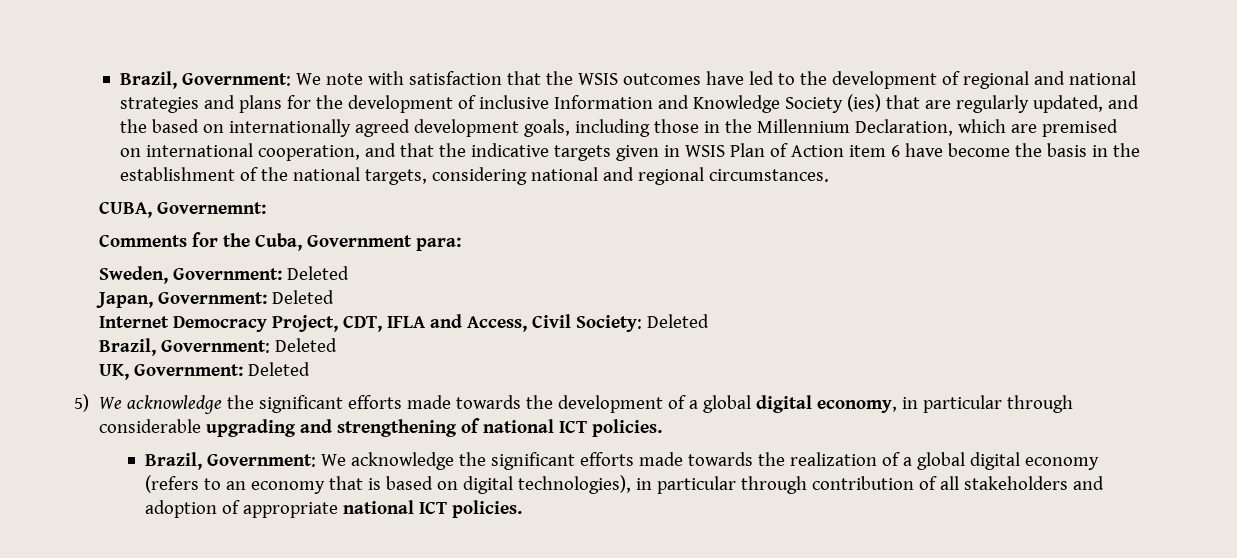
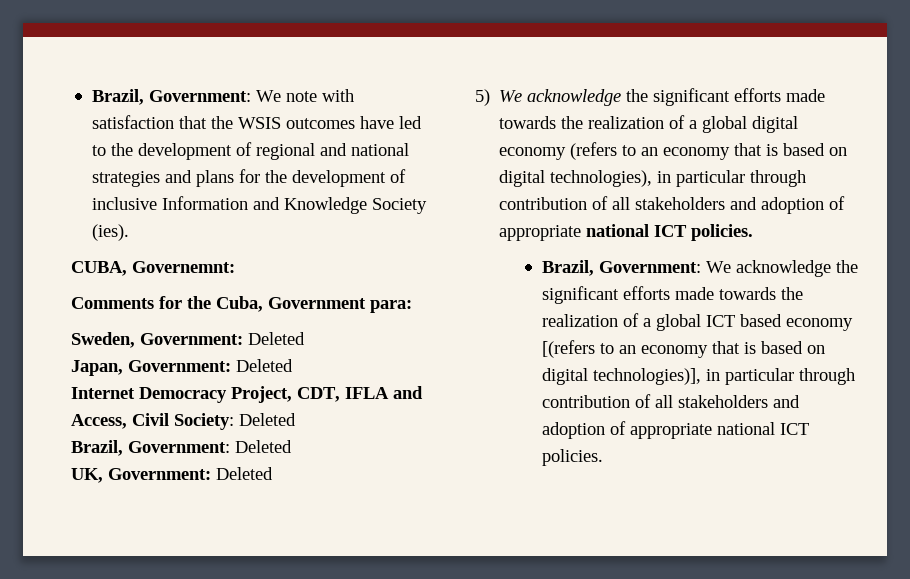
[846,94,1139,113] [119,119,1118,137] [119,143,1140,161] [119,167,829,185] (ies) that are regularly updated, and the based on internationally agreed development goals, including those in the Millennium Declaration, which are premised on international cooperation, and that the indicative targets given in WSIS Plan of Action item 6 have become the basis in the establishment of the national targets, considering national and regional circumstances. -> [91,224,129,241] (ies).
[558,395,1074,413] [99,418,663,437] [145,452,786,470] development of a global digital economy, in particular through considerable upgrading and strengthening of national ICT policies. // Brazil, Government: We acknowledge the significant efforts made towards the -> (584, 122) none
(523, 509) none -> [542,260,859,277] [542,286,804,304] [542,313,854,331] [542,340,826,358] [542,368,856,385] [542,394,801,408] [542,421,810,439] [542,449,604,466] // Brazil, Government: We acknowledge the significant efforts made towards the realization of a global ICT based economy [(refers to an economy that is based on digital technologies)], in particular through contribution of all stakeholders and adoption of appropriate national ICT policies.

